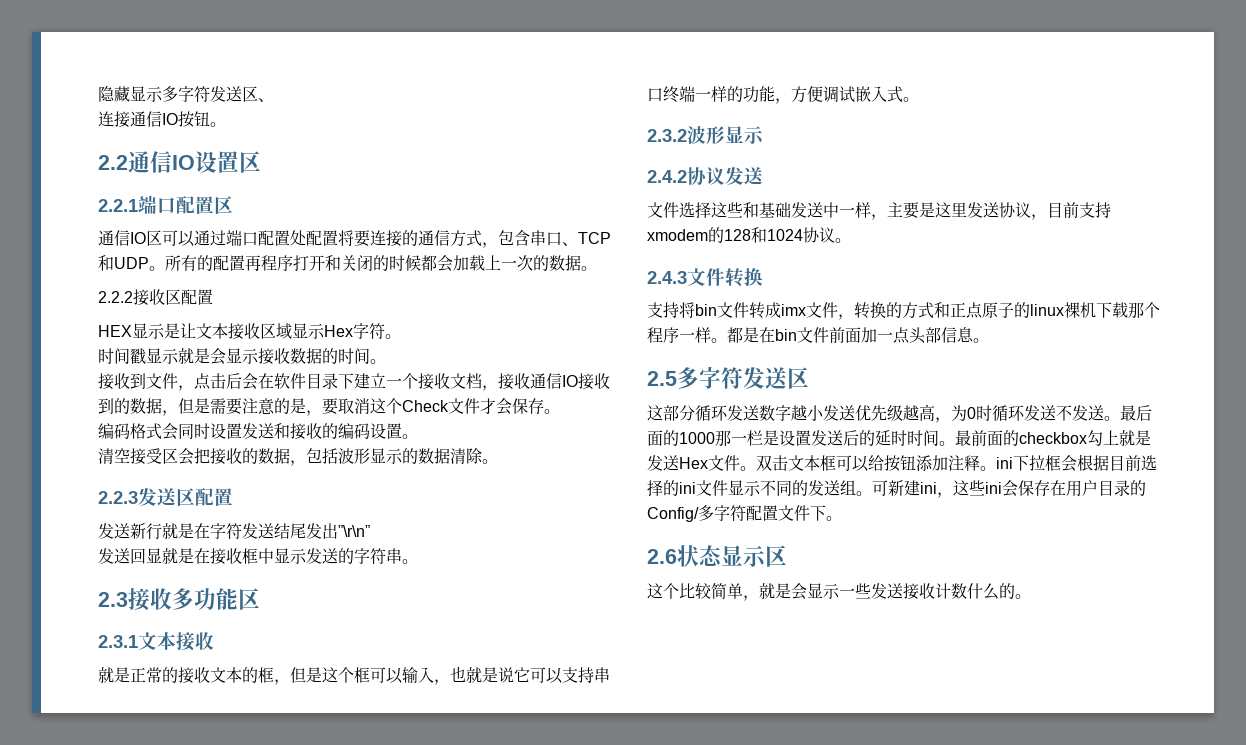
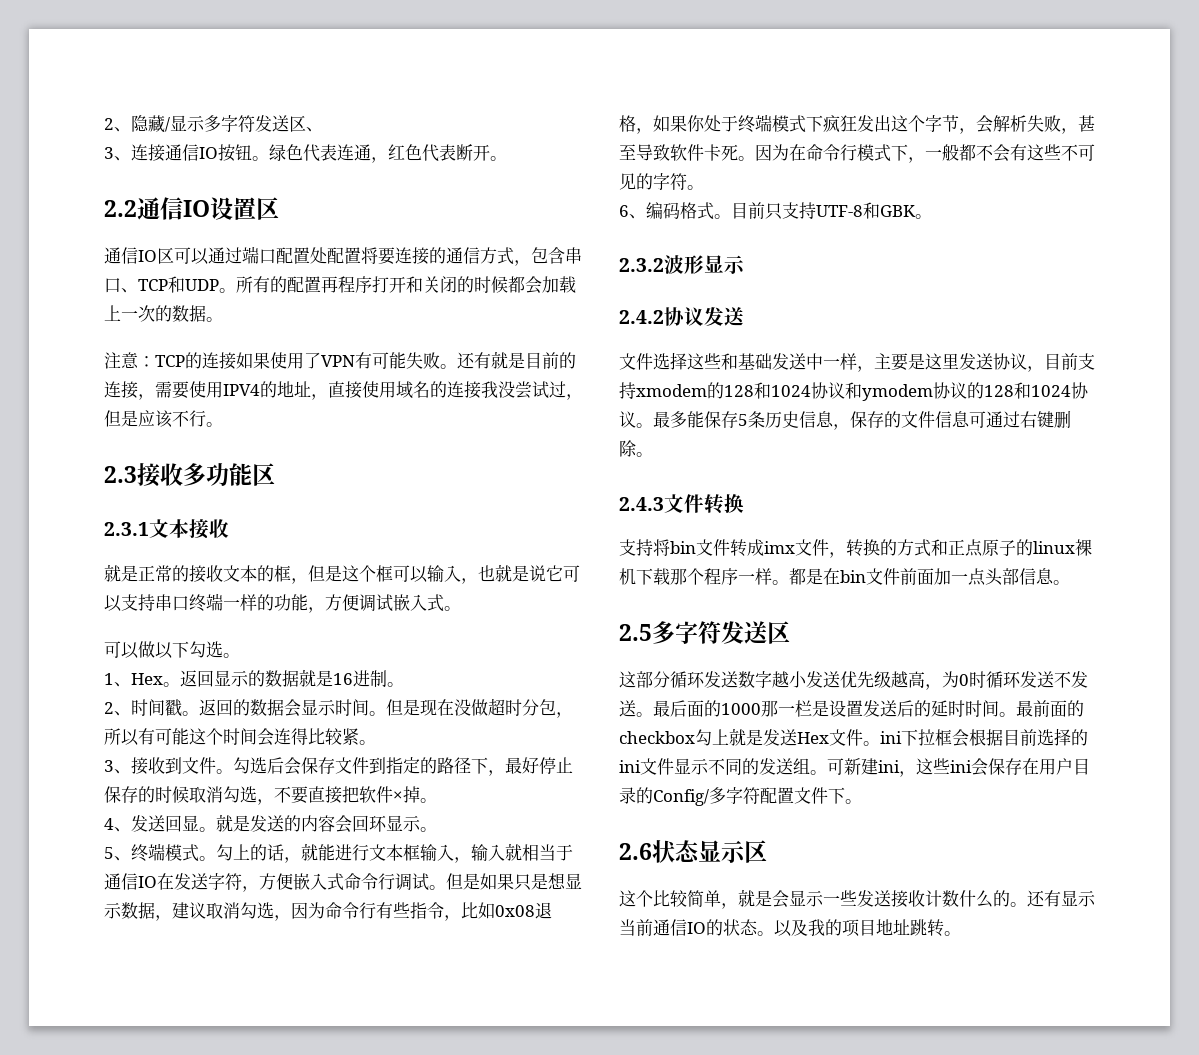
[98,86,130,102] 隐藏 -> [104,115,170,133] 2、隐藏/
(274, 100) none -> [104,147,131,161] 3、
(226, 124) none -> [269,144,507,163] 绿色代表连通，红色代表断开。
[98,195,233,214] // 2.2.1端口配置区 -> (279, 208) none
[98,289,213,306] [98,323,401,340] [98,348,386,365] [98,373,610,391] [98,398,560,416] [98,423,418,440] [98,448,498,466] [98,488,233,506] [98,523,370,540] [98,548,402,565] 2.2.2接收区配置 // HEX显示是让文本接收区域显示Hex字符。 // 时间戳显示就是会显示接收数据的时间。 // 接收到文件，点击后会在软件目录下建立一个接收文档，接收通信IO接收到的数据，但是需要注意的是，要取消这个Check文件才会保存。 // 编码格式会同时设置发送和接收的编码设置。 // 清空接受区会把接收的数据，包括波形显示的数据清除。 // 2.2.3发送区配置 // 发送新行就是在字符发送结尾发出”\r\n” // 发送回显就是在接收框中显示发送的字符串 -> [104,351,576,370] [104,381,583,400] [104,410,206,428] 注意：TCP的连接如果使用了VPN有可能失败。还有就是目前的连接，需要使用IPV4的地址，直接使用域名的连接我没尝试过，但是应该不行
(919, 99) none -> [104,641,240,659] [104,669,404,687] [104,698,573,718] [104,728,376,746] [104,757,573,776] [104,786,437,805] [104,814,437,833] [104,843,573,863] [104,873,582,892] [104,902,552,921] [619,114,1095,134] [619,144,1095,163] [619,173,704,190] [619,202,932,220] // 可以做以下勾选。 // 1、Hex。返回显示的数据就是16进制。 // 2、时间戳。返回的数据会显示时间。但是现在没做超时分包，所以有可能这个时间会连得比较紧。 // 3、接收到文件。勾选后会保存文件到指定的路径下，最好停止保存的时候取消勾选，不要直接把软件×掉。 // 4、发送回显。就是发送的内容会回环显示。 // 5、终端模式。勾上的话，就能进行文本框输入，输入就相当于通信IO在发送字符，方便嵌入式命令行调试。但是如果只是想显示数据，建议取消勾选，因为命令行有些指令，比如0x08退格，如果你处于终端模式下疯狂发出这个字节，会解析失败，甚至导致软件卡死。因为在命令行模式下，一般都不会有这些不可见的字符。 // 6、编码格式。目前只支持UTF-8和GBK。
(835, 235) none -> [845,382,1089,401] [619,410,1071,430] [619,440,637,457] 和ymodem协议的128和1024协议。最多能保存5条历史信息，保存的文件信息可通过右键删除
[756,455,996,472] 双击文本框可以给按钮添加注释。 -> (880, 743) none
(1031, 596) none -> [1027,890,1096,907] [619,919,961,937] 还有显示当前通信IO的状态。以及我的项目地址跳转。

